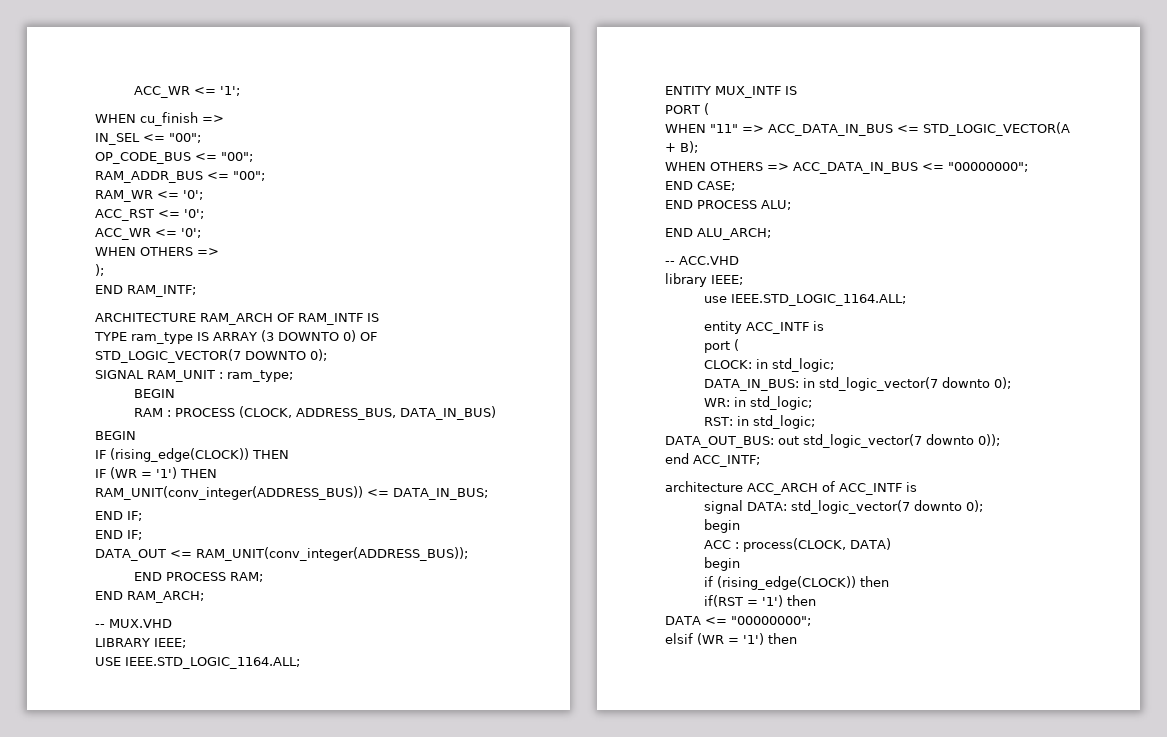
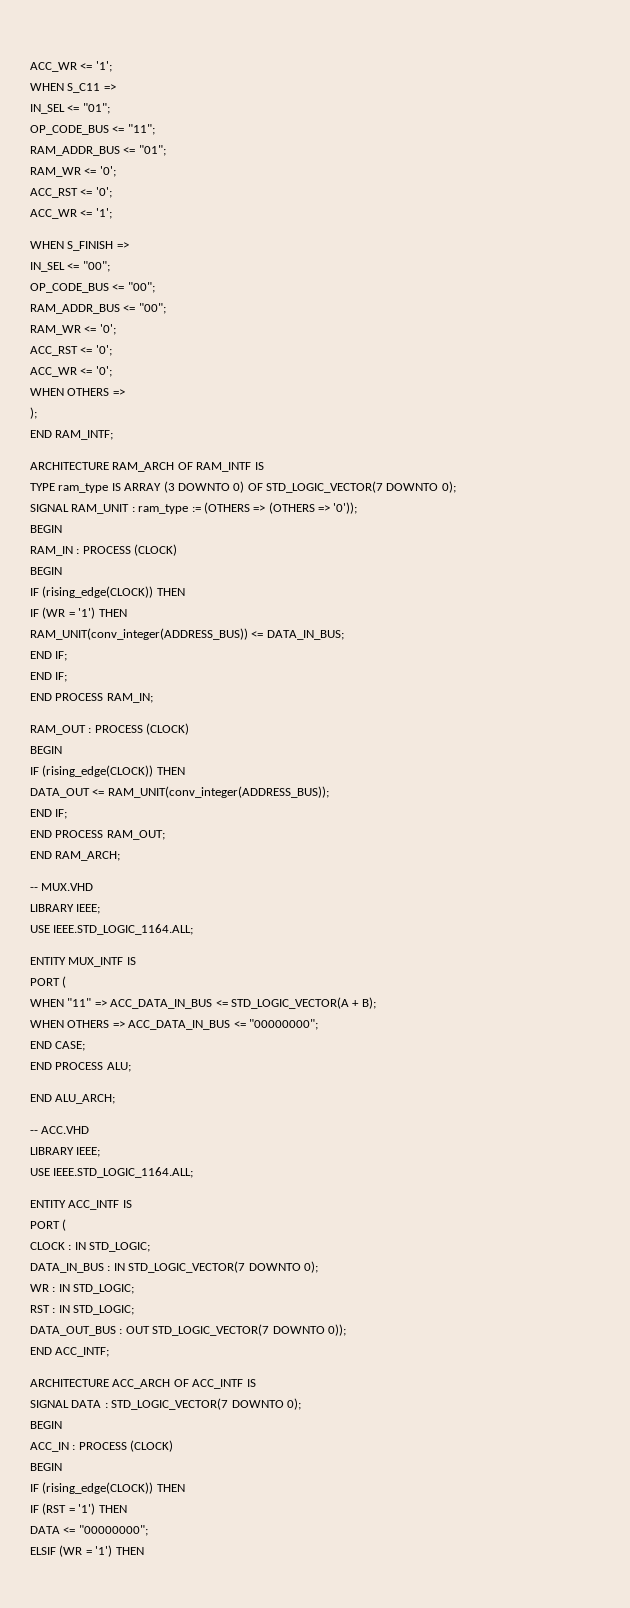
[134,86,241,98] [95,112,198,126] ACC_WR <= '1'; // WHEN cu_finish -> [30,61,112,72] [30,83,116,93] [30,103,110,114] [30,124,155,135] [30,145,166,156] [30,166,116,177] [30,187,112,198] [30,208,112,219] [30,241,114,251] ACC_WR <= '1'; // WHEN S_C11 => // IN_SEL <= "01"; // OP_CODE_BUS <= "11"; // RAM_ADDR_BUS <= "01"; // RAM_WR <= '0'; // ACC_RST <= '0'; // ACC_WR <= '1'; // WHEN S_FINISH
[227,370,293,382] [134,389,176,398] [134,406,497,420] ram_type; // BEGIN // RAM : PROCESS (CLOCK, ADDRESS_BUS, DATA_IN_BUS) -> [138,502,358,514] [30,525,62,533] [30,544,178,556] ram_type := (OTHERS => (OTHERS => '0')); // BEGIN // RAM_IN : PROCESS (CLOCK)
(142, 535) none -> [30,693,153,703] [30,723,190,735] [30,746,62,754] [30,765,185,777] // END PROCESS RAM_IN; // RAM_OUT : PROCESS (CLOCK) // BEGIN // IF (rising_edge(CLOCK)) THEN
[134,572,264,582] // END PROCESS RAM; -> [30,809,68,819] [30,830,165,840] // END IF; // END PROCESS RAM_OUT;
[665,273,743,287] [704,294,907,306] [704,321,825,334] [704,339,740,353] [704,358,835,372] [704,377,1012,391] [704,396,813,410] [704,415,816,429] [665,434,974,448] library IEEE; // use IEEE.STD_LOGIC_1164.ALL; // entity ACC_INTF is // port ( // CLOCK: in std_logic; // DATA_IN_BUS: in std_logic_vector(7 downto 0); // WR: in std_logic; // RST: in std_logic; // DATA_OUT_BUS: out std_logic_vector(7 downto -> [30,1147,101,1157] [30,1167,194,1178] [30,1200,132,1210] [30,1219,67,1231] [30,1242,151,1252] [30,1261,318,1273] [30,1284,135,1294] [30,1305,135,1315] [30,1324,325,1336] LIBRARY IEEE; // USE IEEE.STD_LOGIC_1164.ALL; // ENTITY ACC_INTF IS // PORT ( // CLOCK : IN STD_LOGIC; // DATA_IN_BUS : IN STD_LOGIC_VECTOR(7 DOWNTO 0); // WR : IN STD_LOGIC; // RST : IN STD_LOGIC; // DATA_OUT_BUS : OUT STD_LOGIC_VECTOR(7 DOWNTO
[665,453,689,464] end -> [30,1347,52,1355] END
[665,481,917,495] [704,500,984,514] [704,519,741,533] [704,538,892,552] [704,557,741,571] [704,576,890,590] [704,595,817,607] architecture ACC_ARCH of ACC_INTF is // signal DATA: std_logic_vector(7 downto 0); // begin // ACC : process(CLOCK, DATA) // begin // if (rising_edge(CLOCK)) then // if(RST = '1') then -> [30,1379,256,1389] [30,1398,301,1410] [30,1421,62,1429] [30,1440,174,1452] [30,1463,62,1471] [30,1482,185,1494] [30,1503,127,1515] ARCHITECTURE ACC_ARCH OF ACC_INTF IS // SIGNAL DATA : STD_LOGIC_VECTOR(7 DOWNTO 0); // BEGIN // ACC_IN : PROCESS (CLOCK) // BEGIN // IF (rising_edge(CLOCK)) THEN // IF (RST = '1') THEN
[665,633,797,645] elsif (WR = '1') then -> [30,1545,144,1557] ELSIF (WR = '1') THEN

